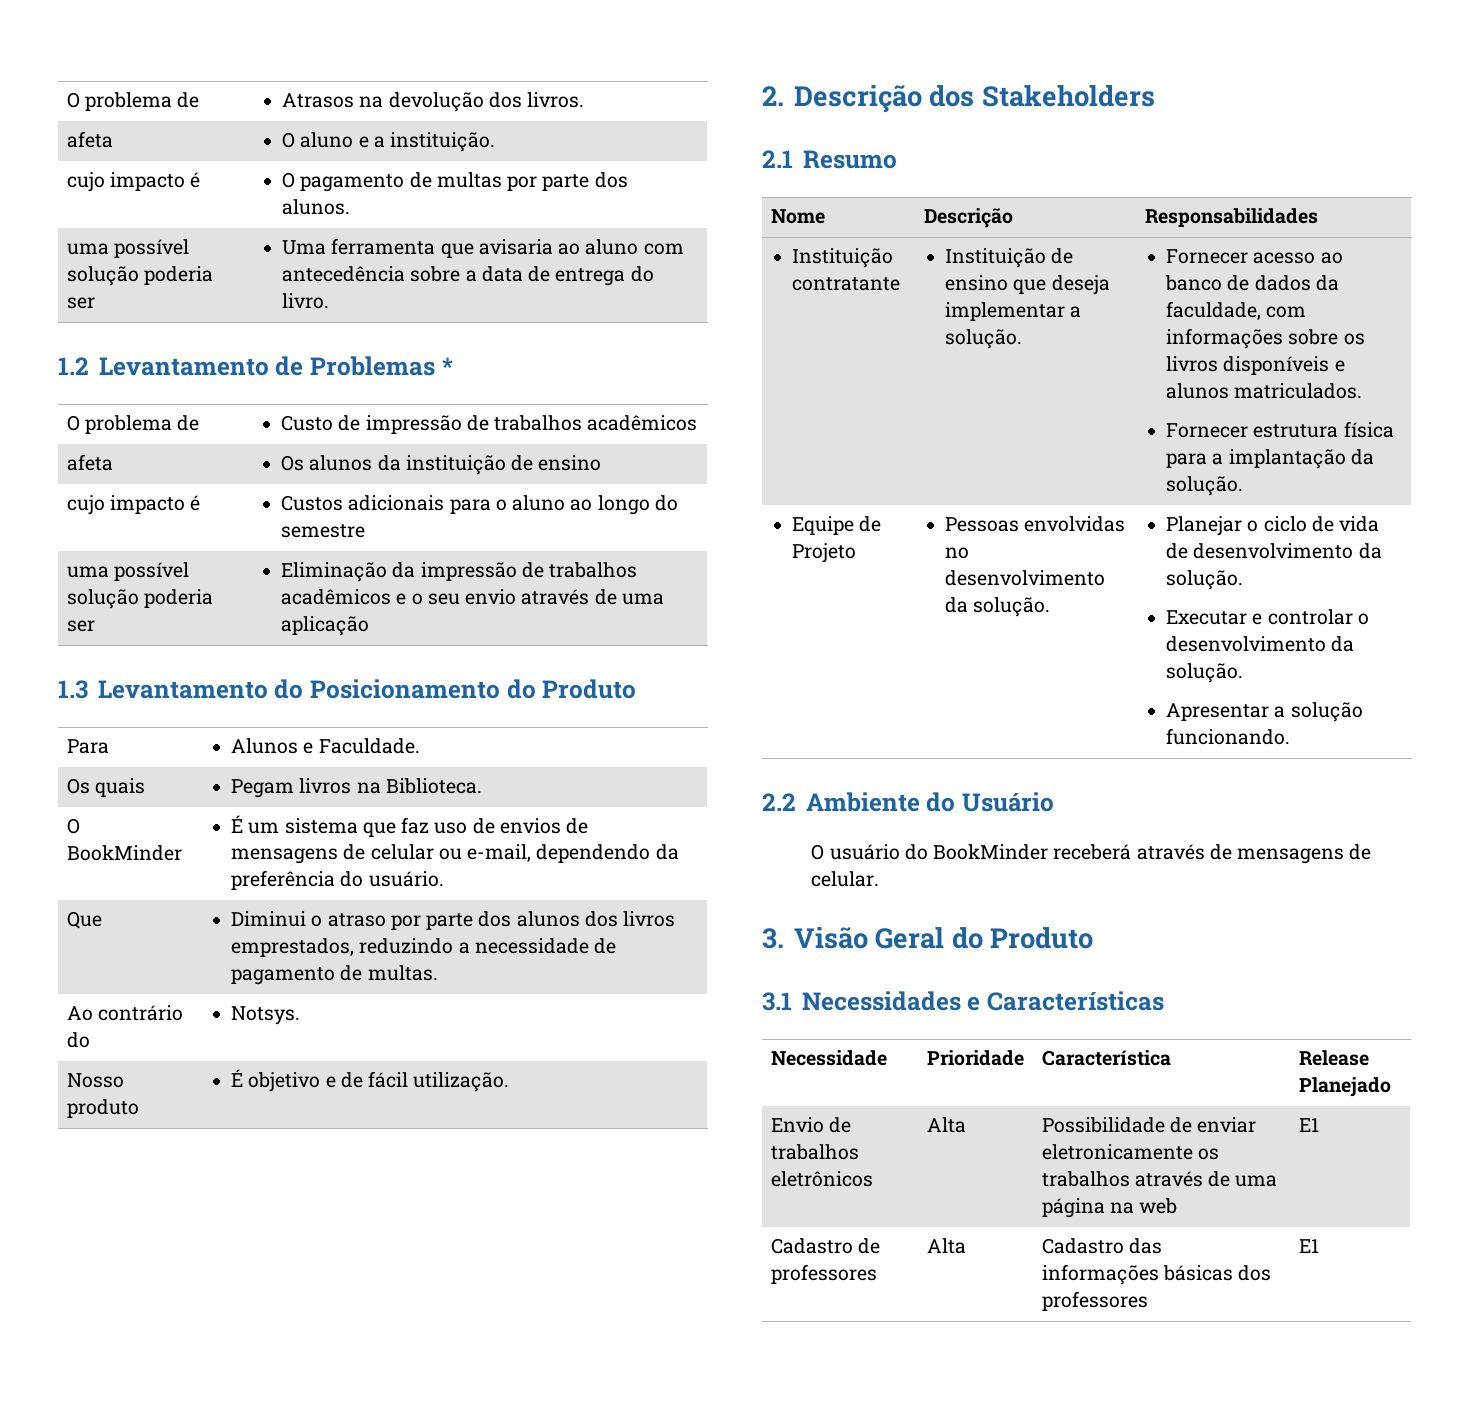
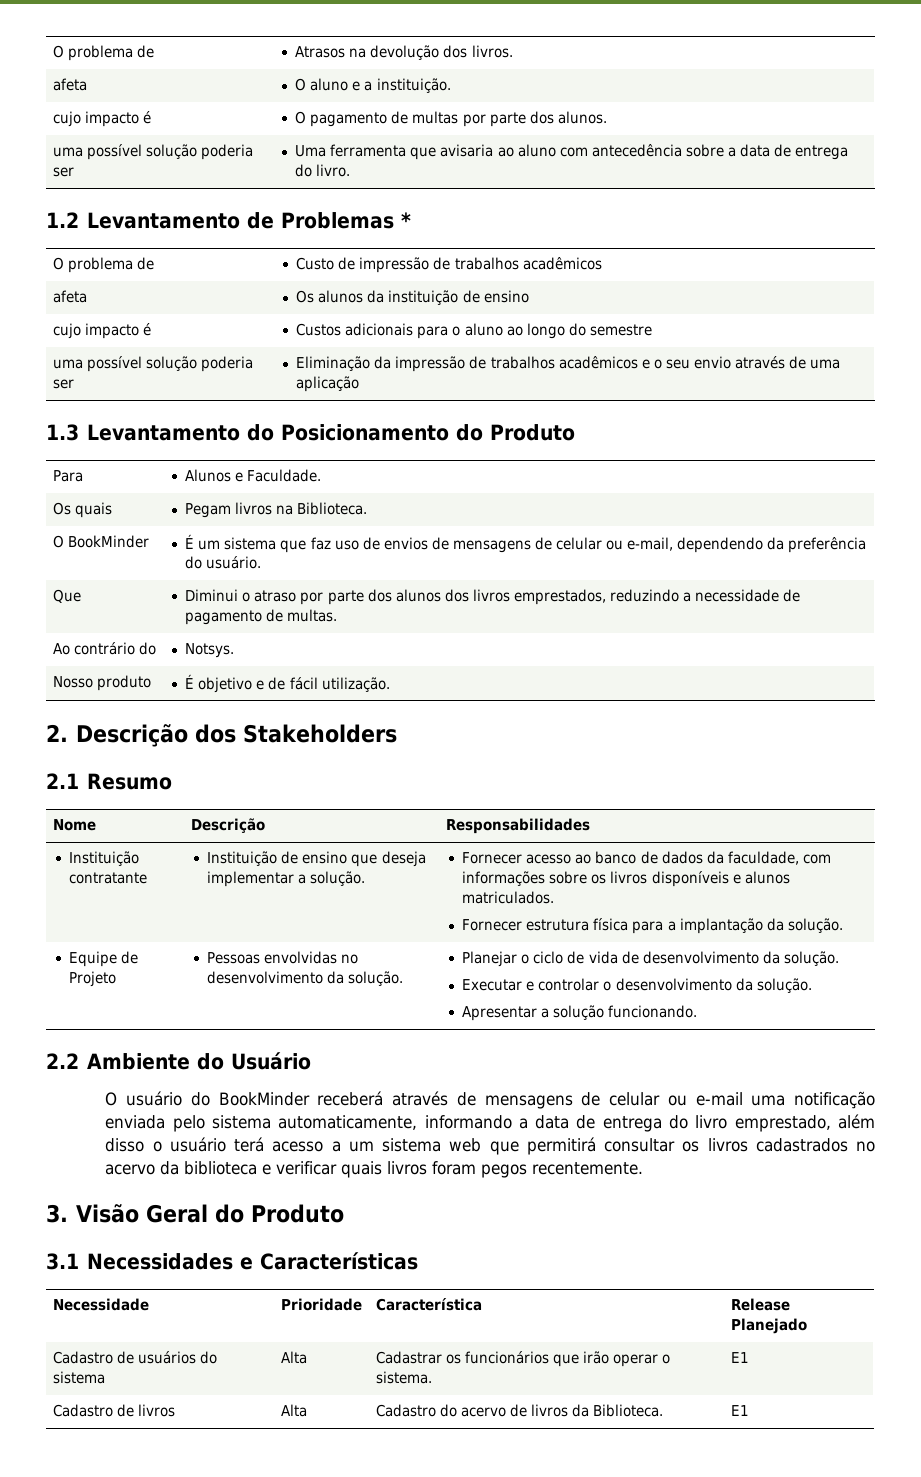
[811,871,880,887] celular. -> [609,1091,875,1109] [105,1114,875,1132] [105,1137,875,1155] [105,1161,644,1178] celular ou e-mail uma notificação enviada pelo sistema automaticamente, informando a data de entrega do livro emprestado, além disso o usuário terá acesso a um sistema web que permitirá consultar os livros cadastrados no acervo da biblioteca e verificar quais livros foram pegos recentemente.
[770,1117,851,1133] [770,1144,859,1160] [770,1171,873,1187] [926,1117,966,1133] [1041,1117,1257,1133] [1041,1144,1219,1160] [1041,1171,1278,1187] [1041,1198,1178,1218] Envio de trabalhos eletrônicos | Alta | Possibilidade de enviar eletronicamente os trabalhos através de uma página na web -> [52,1351,217,1364] [52,1371,105,1384] [280,1351,307,1364] [375,1351,671,1367] [375,1371,432,1384] Cadastro de usuários do sistema | Alta | Cadastrar os funcionários que irão operar o sistema.
[770,1264,877,1284] professores -> [137,1404,175,1417] livros
[1128,1238,1162,1254] [1041,1264,1272,1285] [1041,1291,1148,1311] das informações básicas dos professores -> [439,1404,664,1417] do acervo de livros da Biblioteca.

